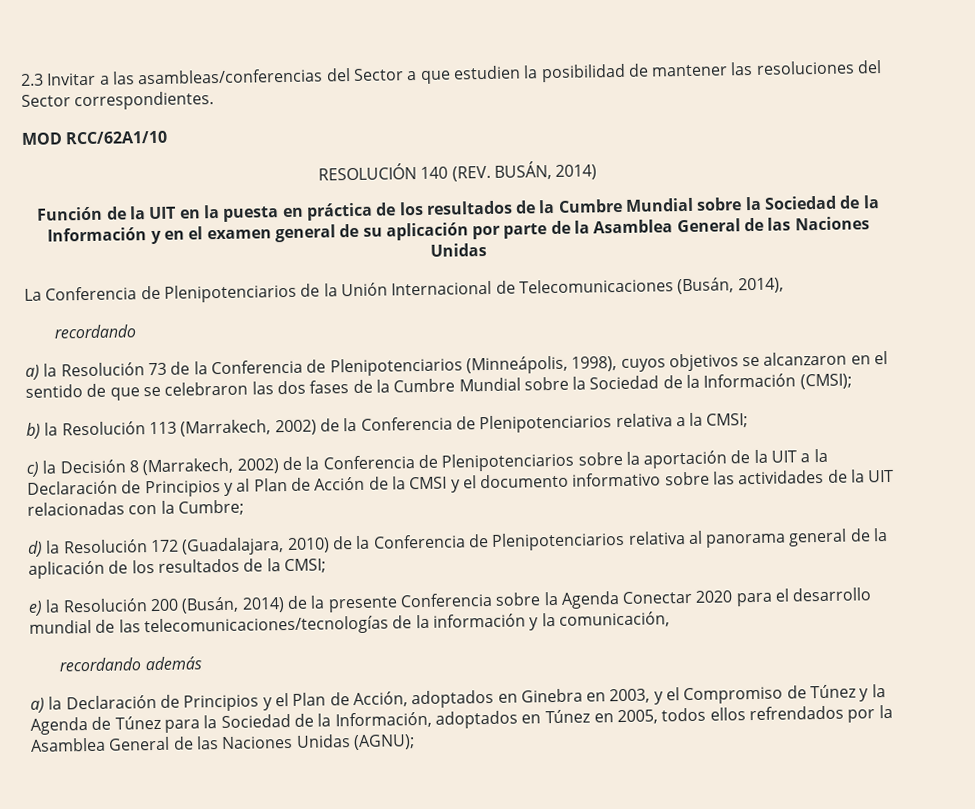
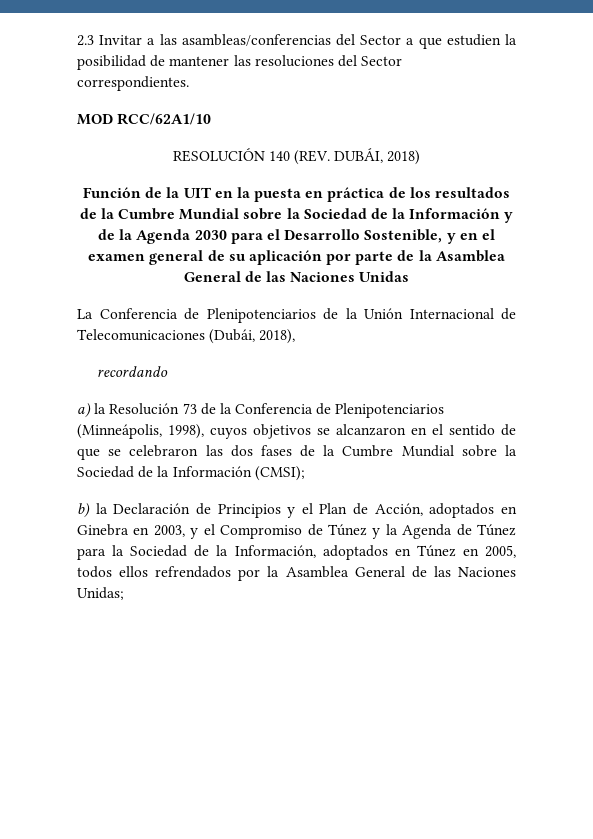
[493,161,598,180] BUSÁN, 2014) -> [334,148,421,165] DUBÁI, 2018)
(162, 237) none -> [98,229,456,244] de la Agenda 2030 para el Desarrollo Sostenible, y
[677,277,784,295] (Busán, 2014), -> [209,329,296,344] (Dubái, 2018),
[61,412,749,437] [26,448,828,477] [27,469,895,498] [27,499,244,516] [27,528,889,557] [28,558,326,579] [28,587,872,616] [29,611,670,637] [59,656,202,672] [30,696,63,713] Resolución 113 (Marrakech, 2002) de la Conferencia de Plenipotenciarios relativa a la CMSI; // c) la Decisión 8 (Marrakech, 2002) de la Conferencia de Plenipotenciarios sobre la aportación de la UIT a la Declaración de Principios y al Plan de Acción de la CMSI y el documento informativo sobre las actividades de la UIT relacionadas con la Cumbre; // d) la Resolución 172 (Guadalajara, 2010) de la Conferencia de Plenipotenciarios relativa al panorama general de la aplicación de los resultados de la CMSI; // e) la Resolución 200 (Busán, 2014) de la presente Conferencia sobre la Agenda Conectar 2020 para el desarrollo mundial de las telecomunicaciones/tecnologías de la información y la comunicación, // recordando además // a) la -> (108, 508) none
[295,734,415,751] Unidas (AGNU); -> [77,587,124,600] Unidas;

